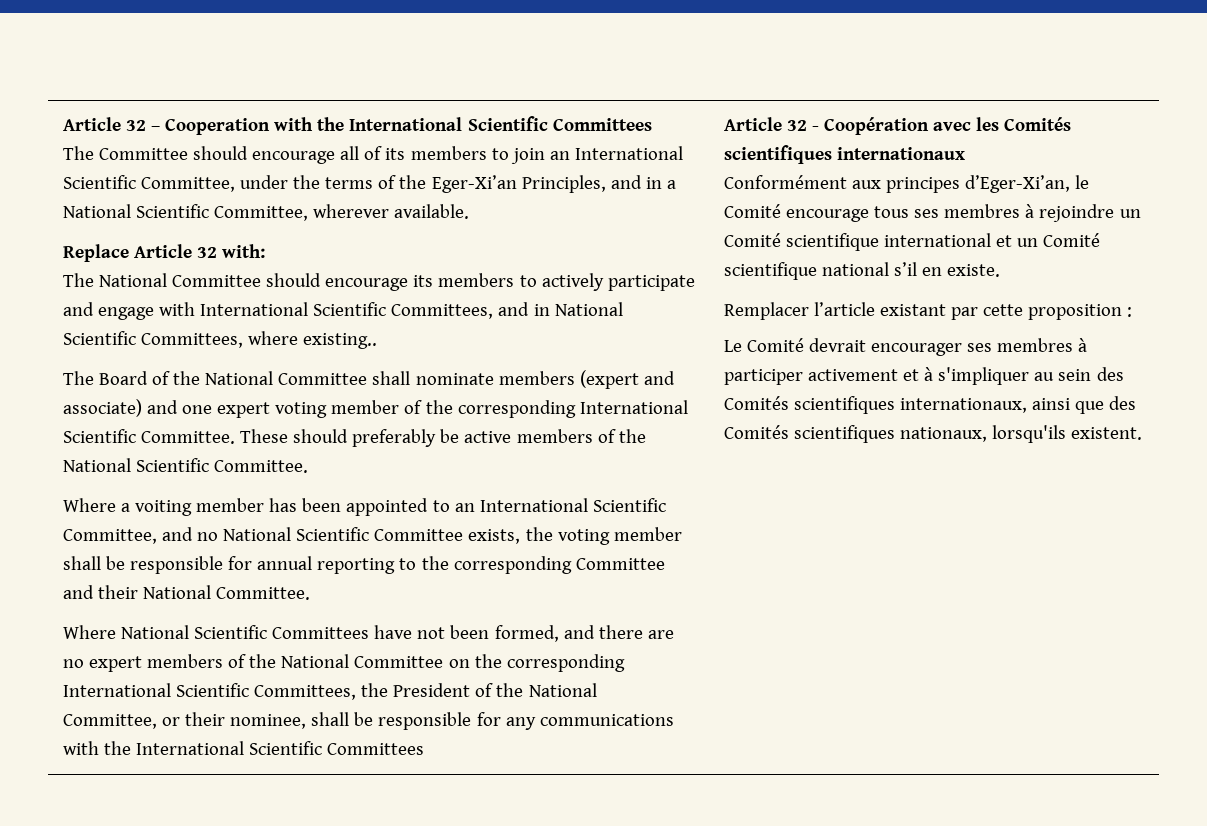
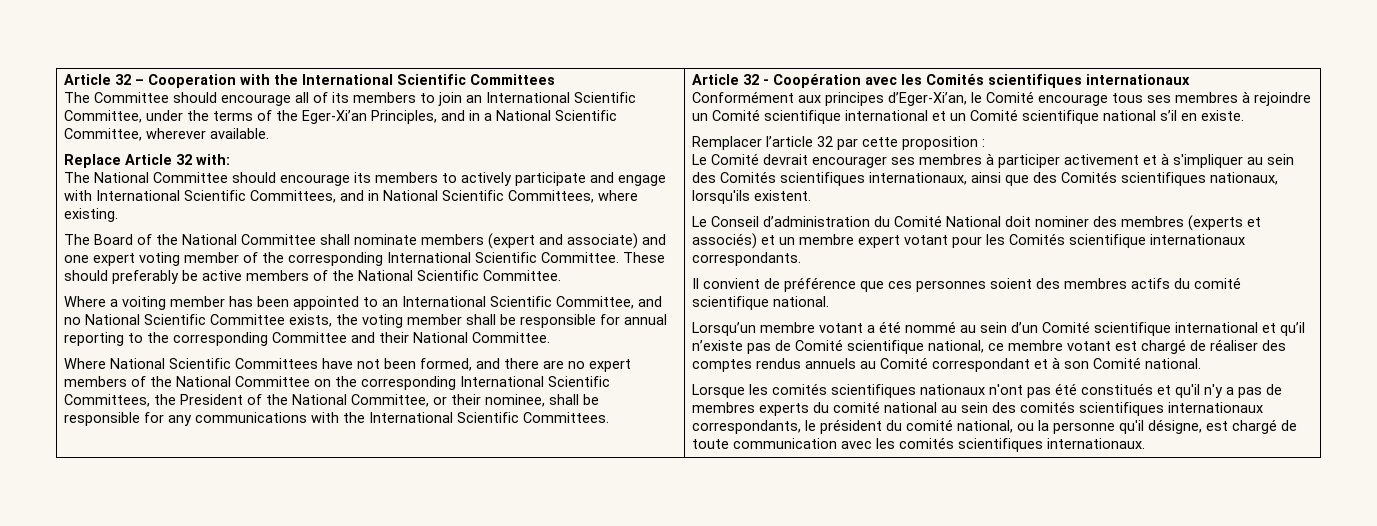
[303,333,378,349] existing.. -> [64,208,119,222] existing.
[327,743,425,755] Committees -> [523,412,610,423] Committees.
[879,304,946,316] existant -> [817,136,834,147] 32
(1143, 433) none -> [692,215,1262,231] [692,233,1246,249] [692,252,802,266] [692,277,1242,292] [692,296,830,310] [692,321,1306,336] [692,339,1287,354] [692,357,1202,372] [692,383,1283,398] [692,401,1264,416] [692,419,1298,434] [692,437,1146,452] // Le Conseil d’administration du Comité National doit nominer des membres (experts et associés) et un membre expert votant pour les Comités scientifique internationaux correspondants. // Il convient de préférence que ces personnes soient des membres actifs du comité scientifique national. // Lorsqu’un membre votant a été nommé au sein d’un Comité scientifique international et qu’il n’existe pas de Comité scientifique national, ce membre votant est chargé de réaliser des comptes rendus annuels au Comité correspondant et à son Comité national. // Lorsque les comités scientifiques nationaux n'ont pas été constitués et qu'il n'y a pas de membres experts du comité national au sein des comités scientifiques internationaux correspondants, le président du comité national, ou la personne qu'il désigne, est chargé de toute communication avec les comités scientifiques internationaux.

